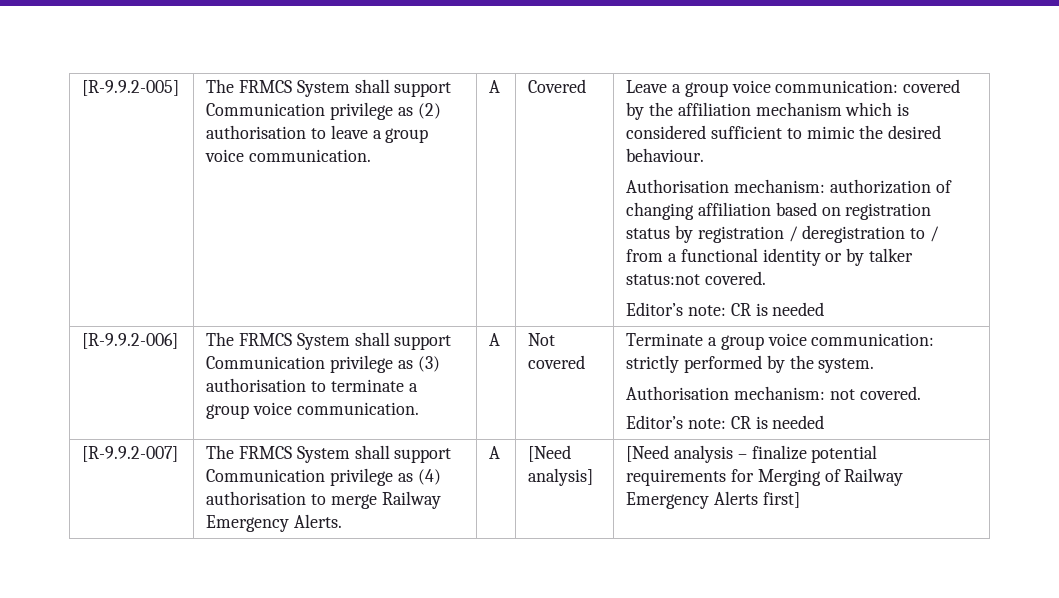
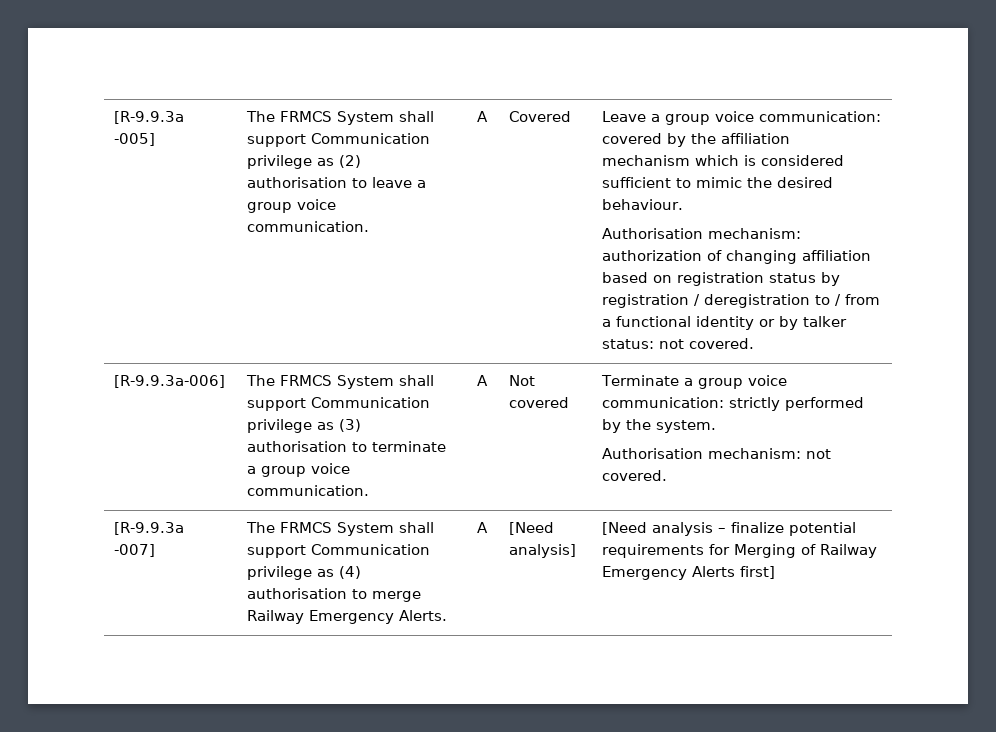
[82,80,180,96] [R-9.9.2-005] -> [114,111,185,124] [114,133,156,146] [R-9.9.3a -005]
[626,271,767,285] [626,302,825,316] [82,333,179,349] status:not covered. // Editor’s note: CR is needed // [R-9.9.2-006] -> [602,338,755,349] [114,375,226,388] status: not covered. // [R-9.9.3a-006]
[626,415,825,429] [82,446,179,462] // Editor’s note: CR is needed // [R-9.9.2-007] -> [114,522,185,535] [114,544,156,557] // [R-9.9.3a -007]

